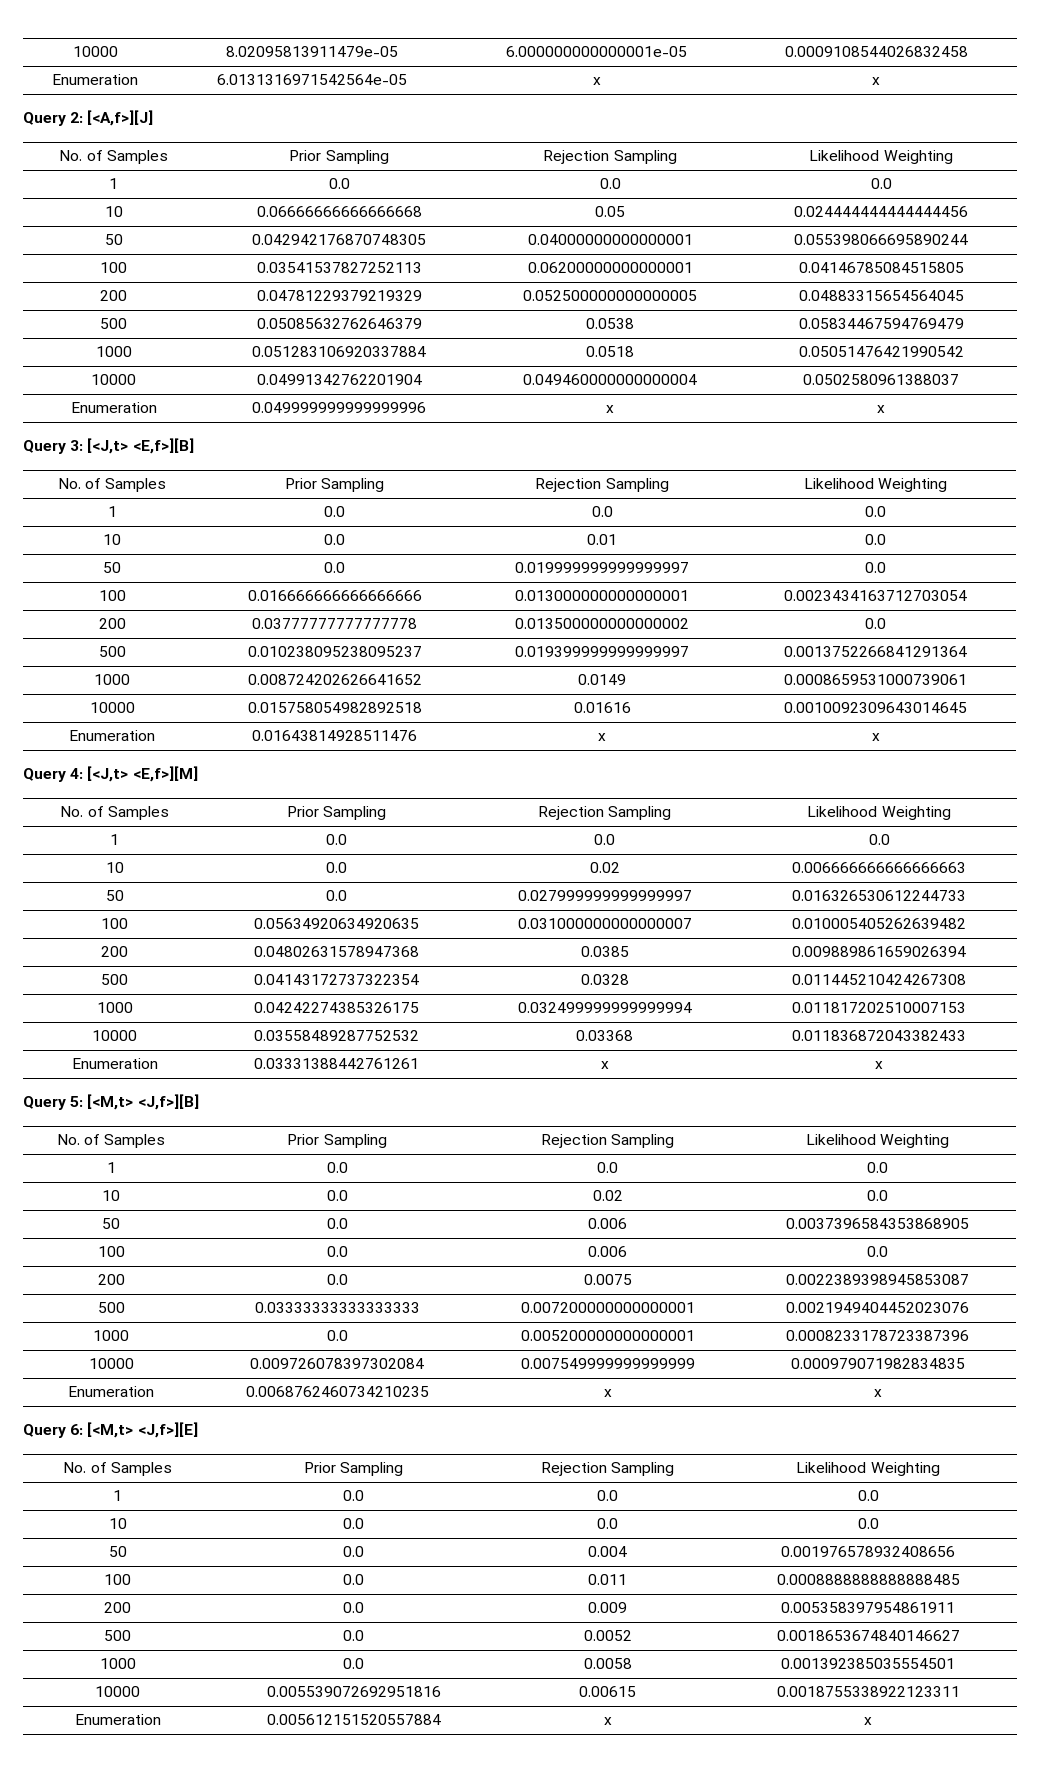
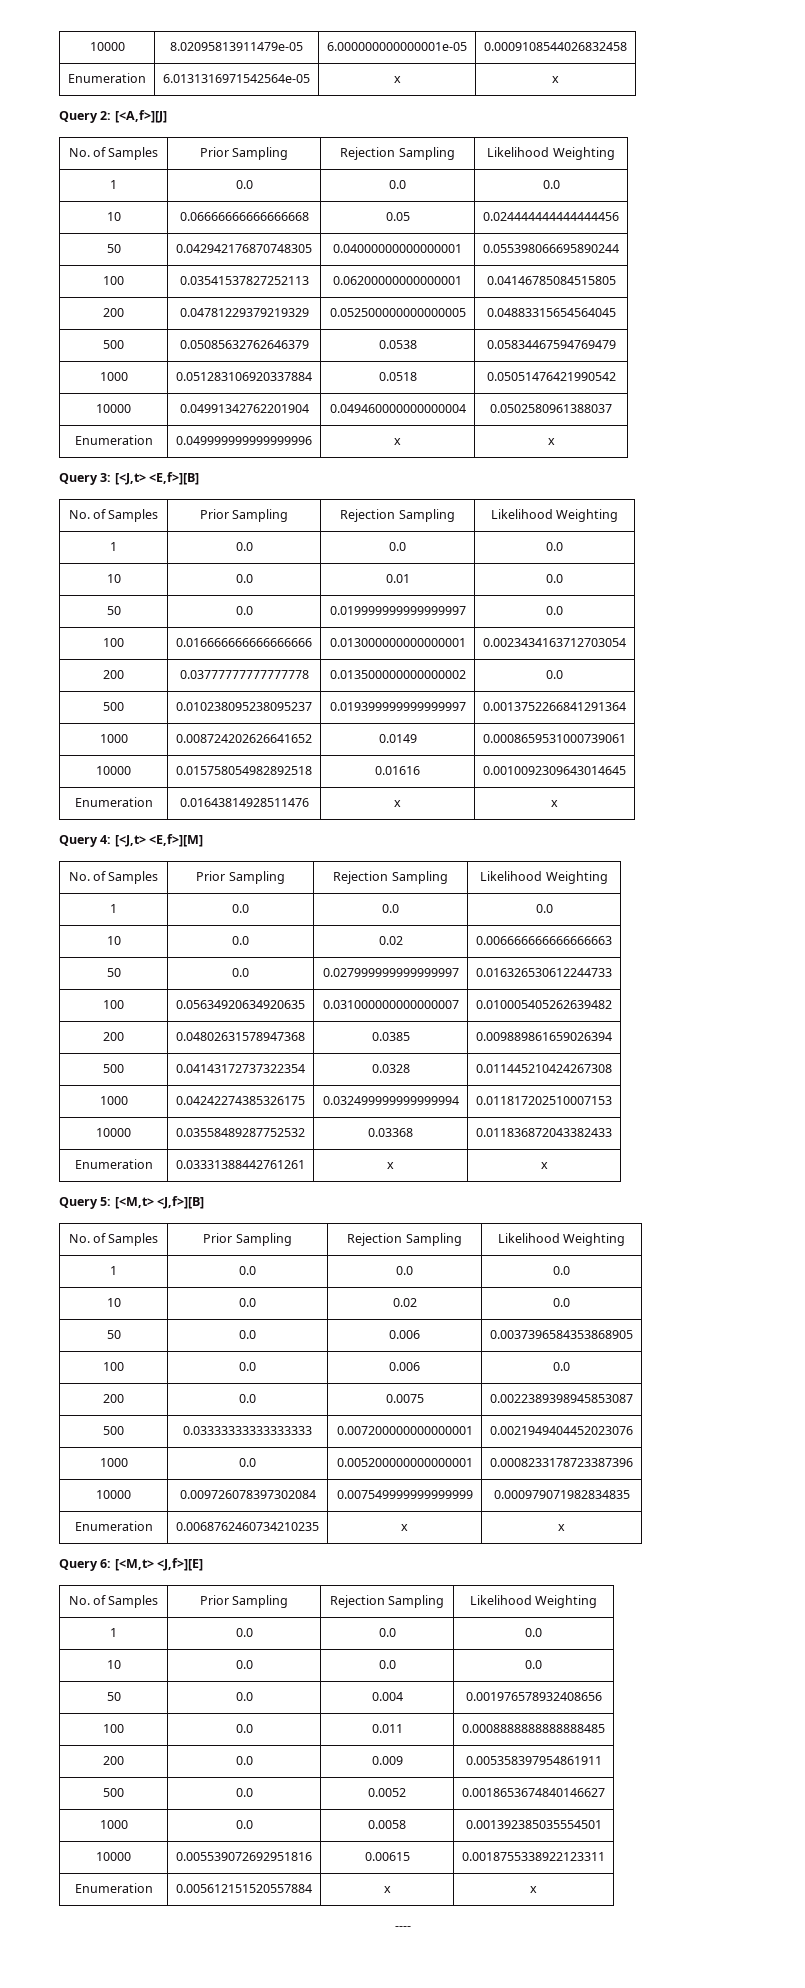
(872, 1721) none -> [394,1926,411,1930] // ----

